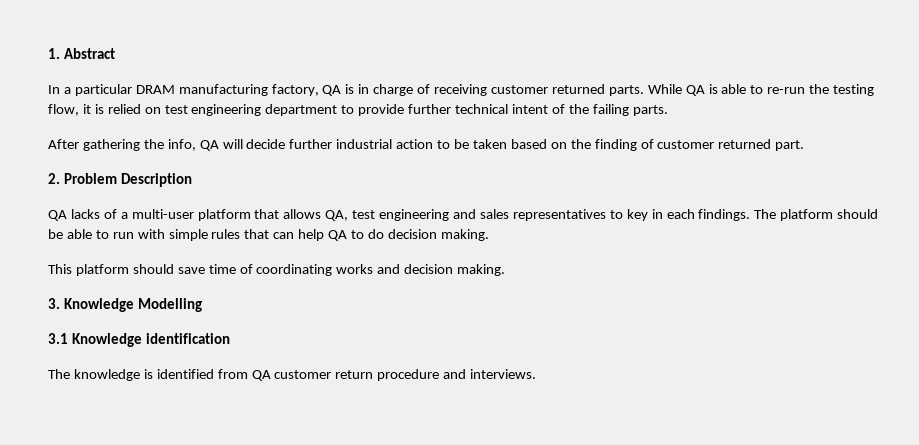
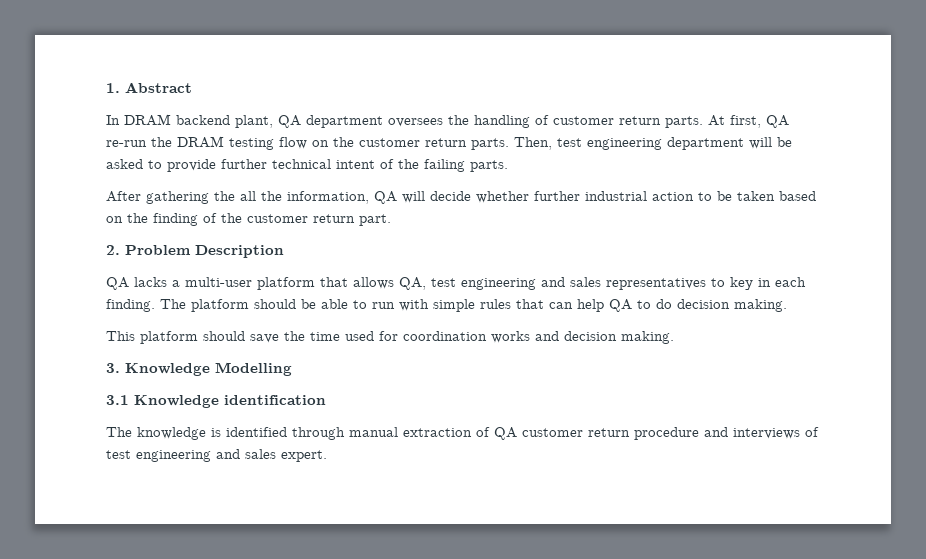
[63,84,875,96] [48,104,338,116] a particular DRAM manufacturing factory, QA is in charge of receiving customer returned parts. While QA is able to re-run the testing flow, it is relied on test engineering department -> [124,114,789,128] [106,136,792,150] [106,159,143,169] DRAM backend plant, QA department oversees the handling of customer return parts. At first, QA re-run the DRAM testing flow on the customer return parts. Then, test engineering department will be asked
[167,139,196,151] info, -> [240,191,369,204] all the information,
(286, 144) none -> [476,191,529,203] whether
[657,139,772,149] customer returned -> [221,213,355,223] the customer return
[103,209,117,219] of -> (167, 282) none
[698,209,751,221] findings. -> [106,299,155,312] finding.
[208,264,333,276] time of coordinating -> [284,331,487,341] the time used for coordination
[217,369,248,379] from -> [292,427,490,440] through manual extraction of
[470,369,537,379] interviews. -> [733,427,819,439] [106,449,327,462] interviews of test engineering and sales expert.

